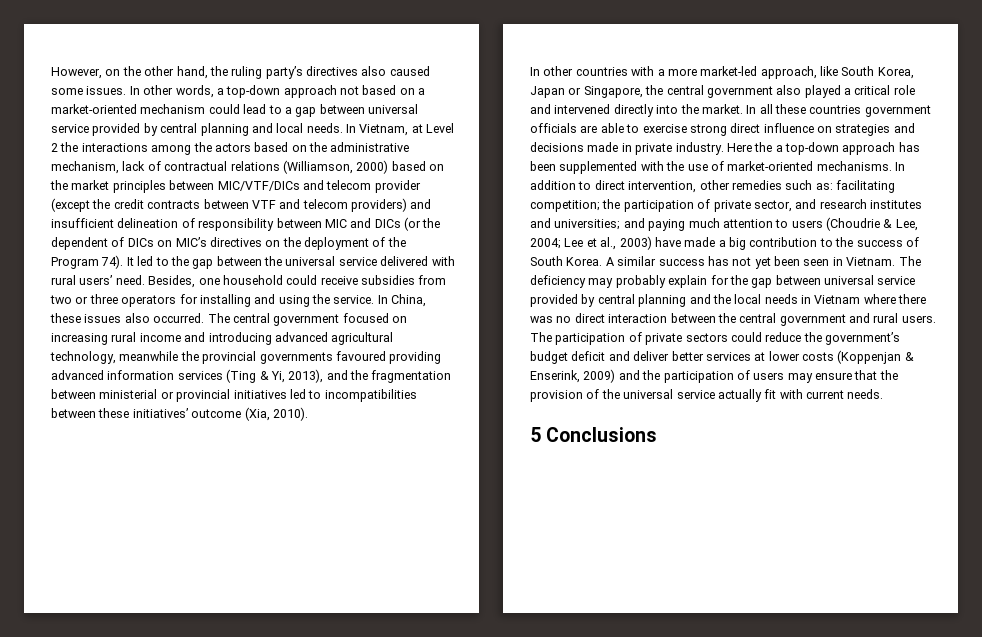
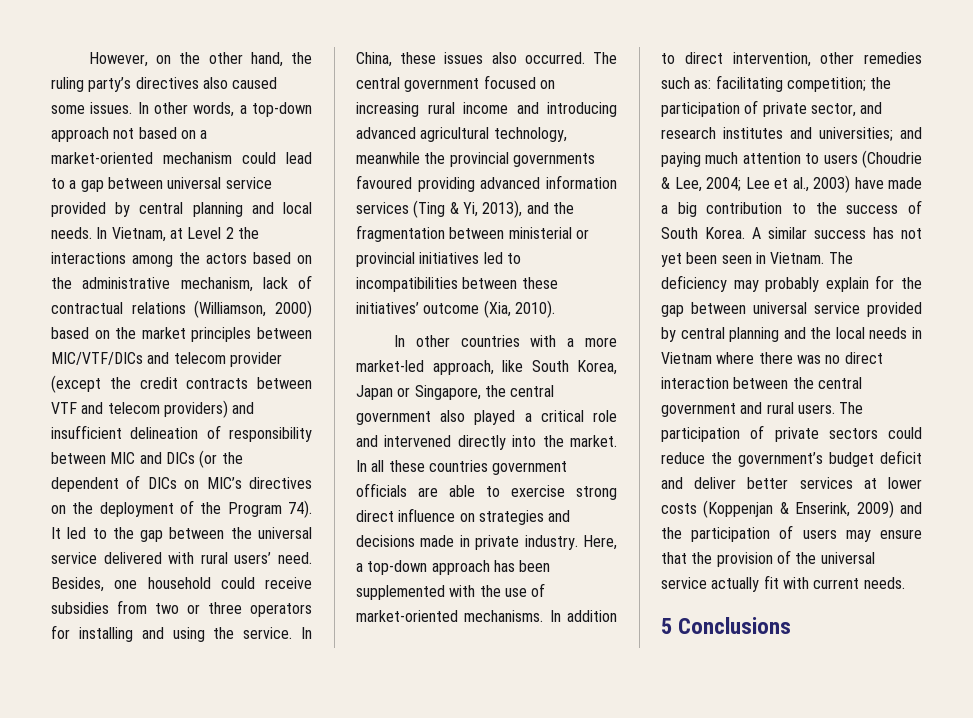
[726,142,773,152] Here the -> [583,535,617,550] Here,

